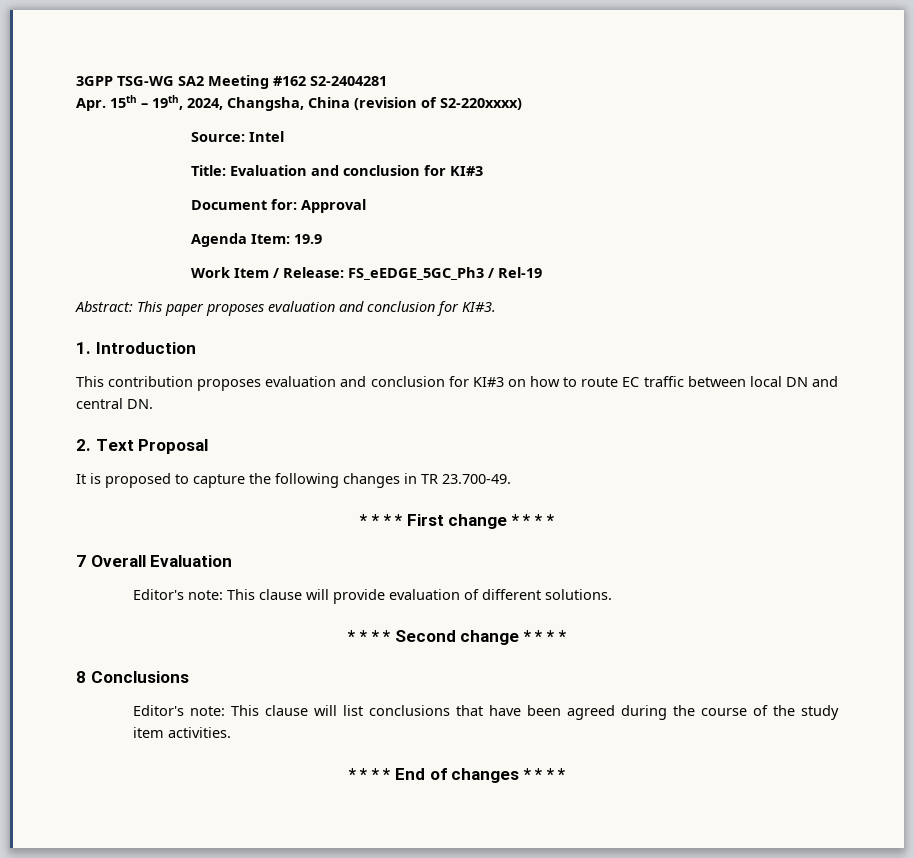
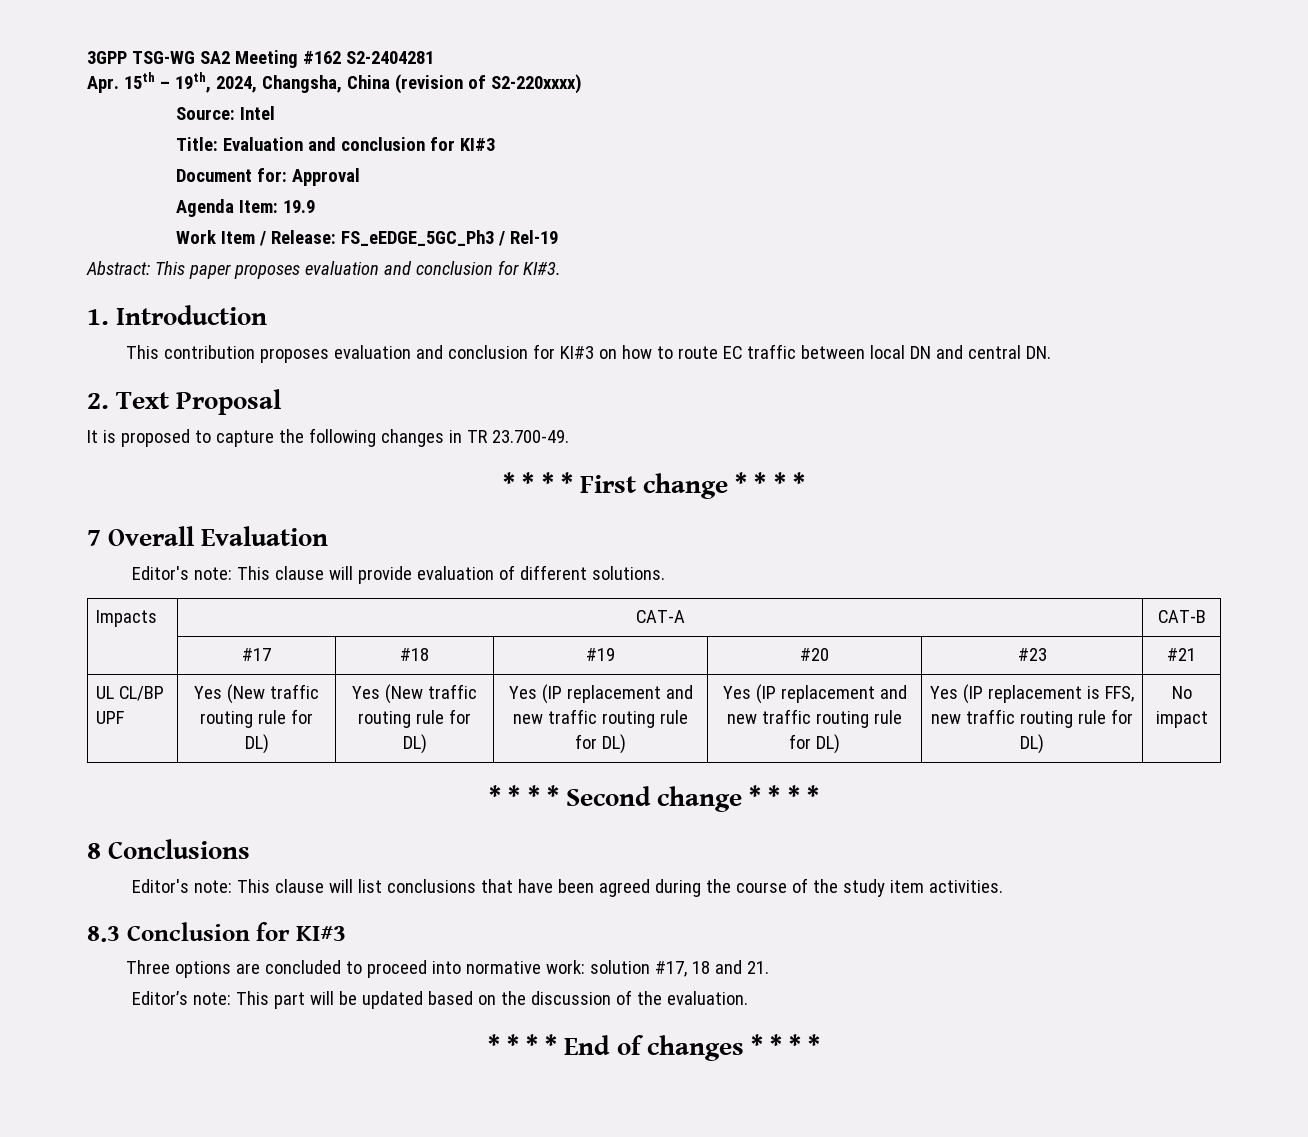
(613, 594) none -> [95,610,157,627] [635,610,685,623] [1157,610,1206,623] [242,648,271,661] [399,648,429,661] [586,648,615,661] [800,648,829,661] [1017,648,1047,661] [1167,648,1196,661] [95,686,164,701] [95,711,124,724] [194,684,319,704] [200,709,313,728] [244,734,269,754] [352,684,477,704] [358,709,471,728] [402,734,427,754] [508,684,693,704] [513,709,688,728] [575,734,626,754] [722,684,907,704] [727,709,902,728] [789,734,840,754] [930,684,1134,704] [931,709,1133,728] [1020,734,1044,754] [1171,686,1192,699] [1155,711,1208,728] // Impacts | CAT-A | CAT-B // | #17 | #18 | #19 | #20 | #23 | #21 // UL CL/BP UPF | Yes (New traffic routing rule for DL) | Yes (New traffic routing rule for DL) | Yes (IP replacement and new traffic routing rule for DL) | Yes (IP replacement and new traffic routing rule for DL) | Yes (IP replacement is FFS, new traffic routing rule for DL) | No impact
(232, 732) none -> [87,922,346,942] [125,960,769,978] [131,990,748,1009] // 8.3 Conclusion for KI#3 // Three options are concluded to proceed into normative work: solution #17, 18 and 21. // Editor’s note: This part will be updated based on the discussion of the evaluation.

